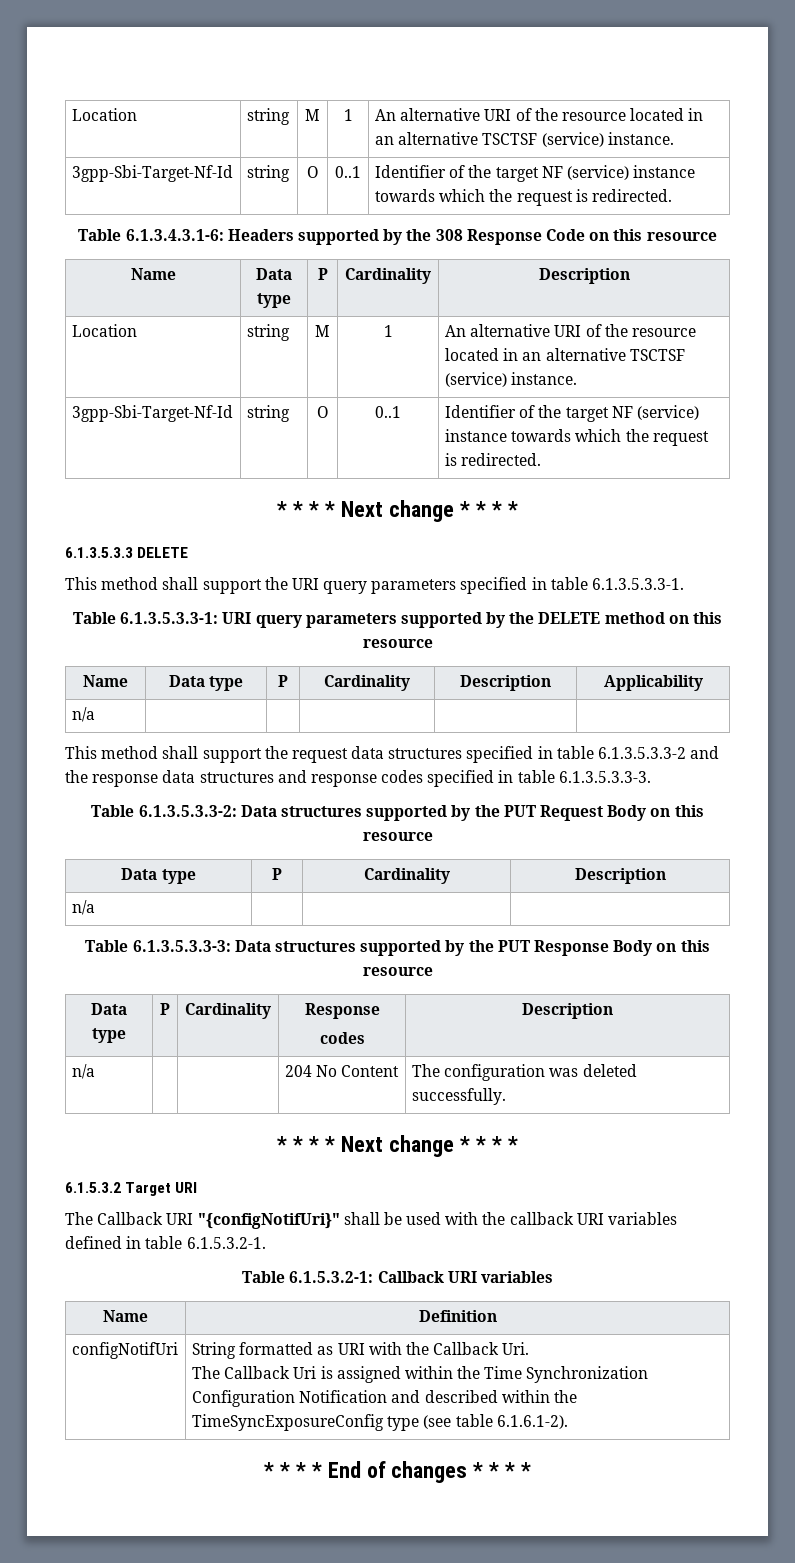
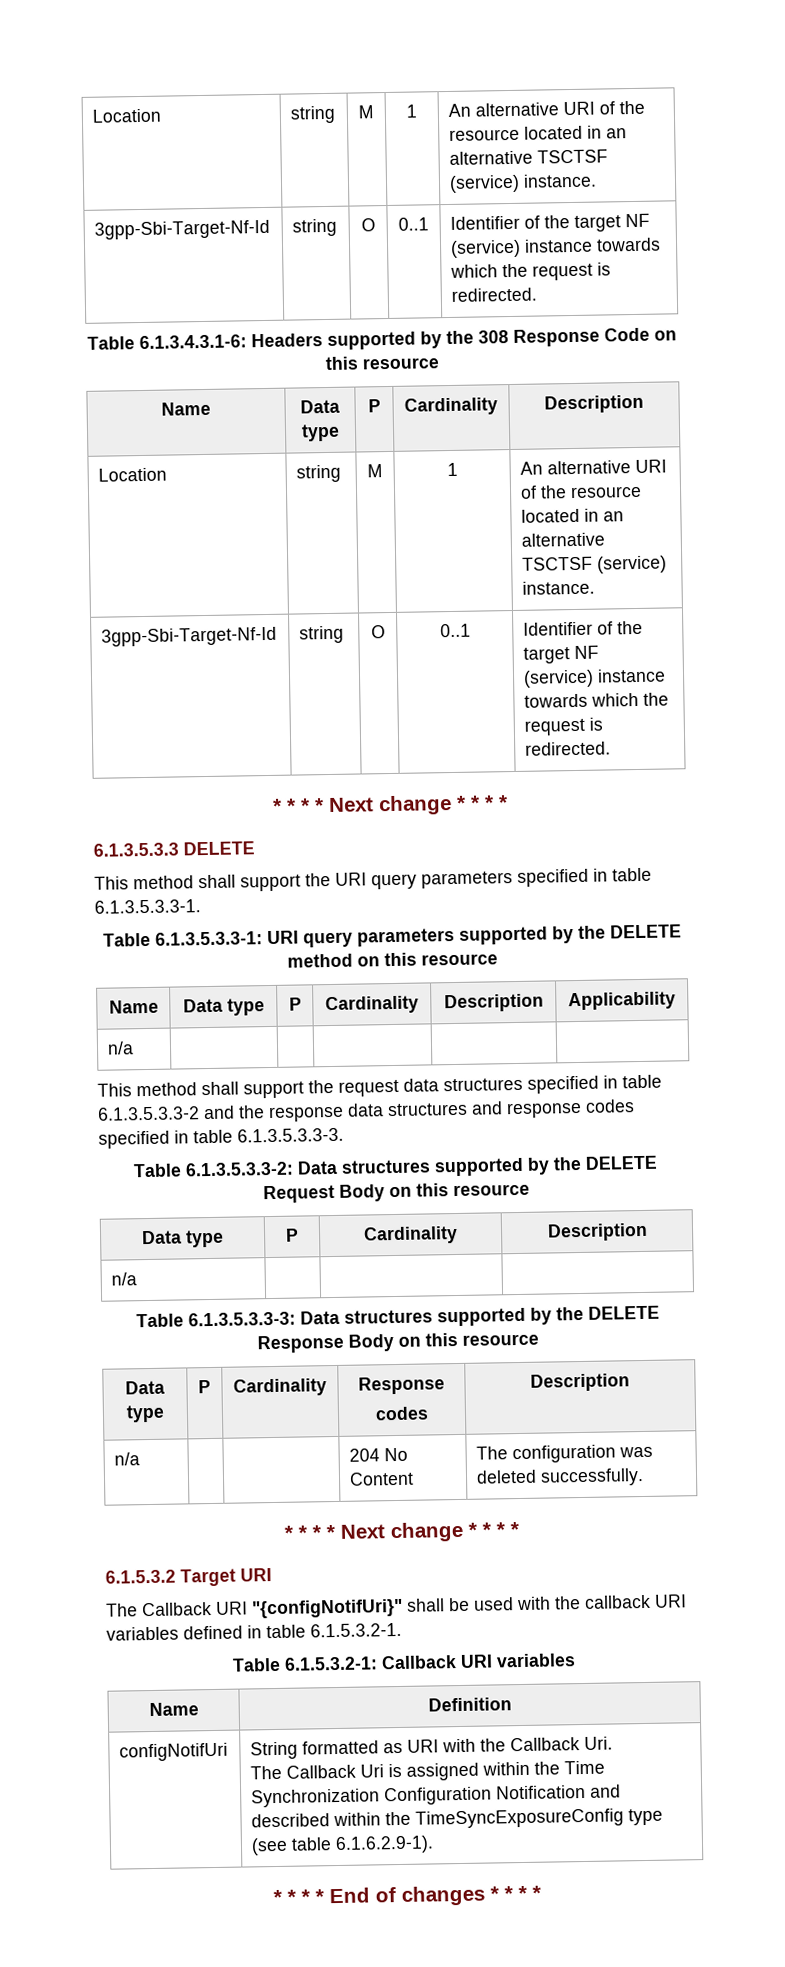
[503,805,536,817] PUT -> [585,1155,658,1170] DELETE
[497,940,530,952] PUT -> [588,1305,660,1320] DELETE
[496,1415,568,1429] 6.1.6.1-2). -> [335,1835,435,1855] 6.1.6.2.9-1).

